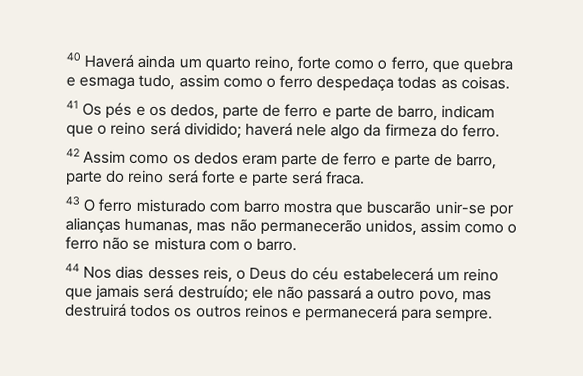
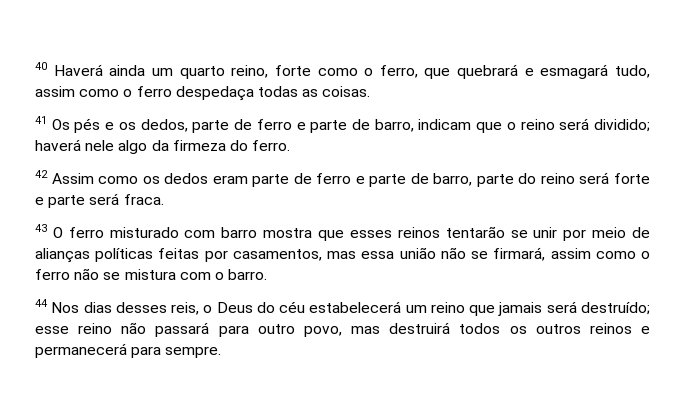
[463,58,514,74] [66,76,136,90] quebra e esmaga -> [457,64,609,79] quebrará e esmagará
[366,200,514,218] [65,217,417,236] buscarão unir-se por alianças humanas, mas não permanecerão unidos, -> [349,226,651,241] [35,247,546,263] esses reinos tentarão se unir por meio de alianças políticas feitas por casamentos, mas essa união não se firmará,
[251,286,274,299] ele -> [35,323,113,334] esse reino
[365,289,375,300] a -> [218,325,249,337] para

